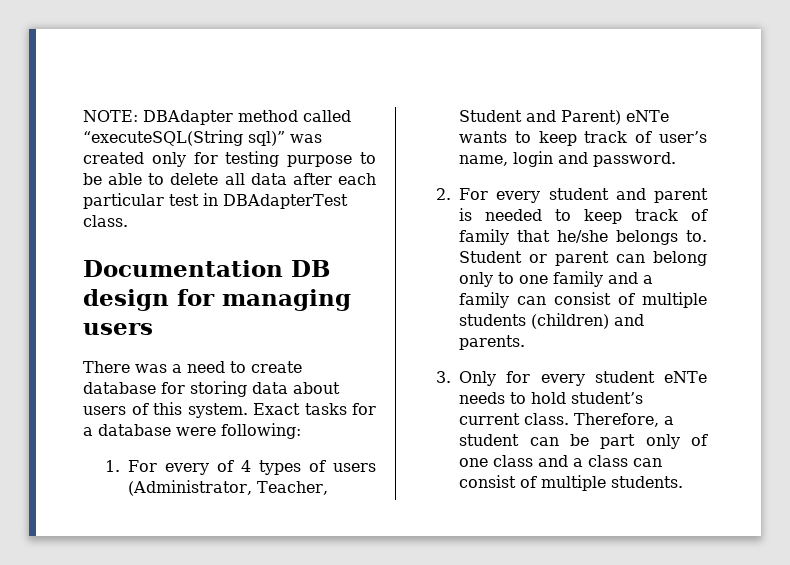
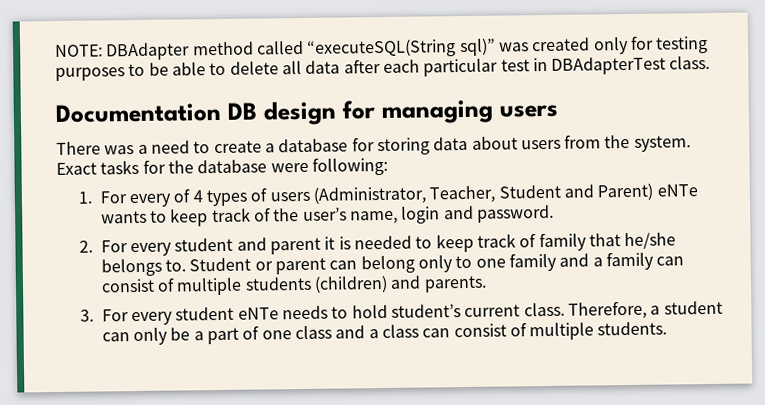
[287,155,353,167] purpose -> [55,67,125,81] purposes
(302, 367) none -> [264,143,275,153] a
[131,402,182,415] of this -> [564,134,631,149] from the
[83,427,93,436] a -> [167,160,194,174] the
(653, 137) none -> [273,208,300,222] the
(708, 195) none -> [324,236,336,250] it
[459,371,531,386] Only for -> [101,309,129,322] For
[569,434,680,449] be part only -> [132,327,239,346] only be a part

